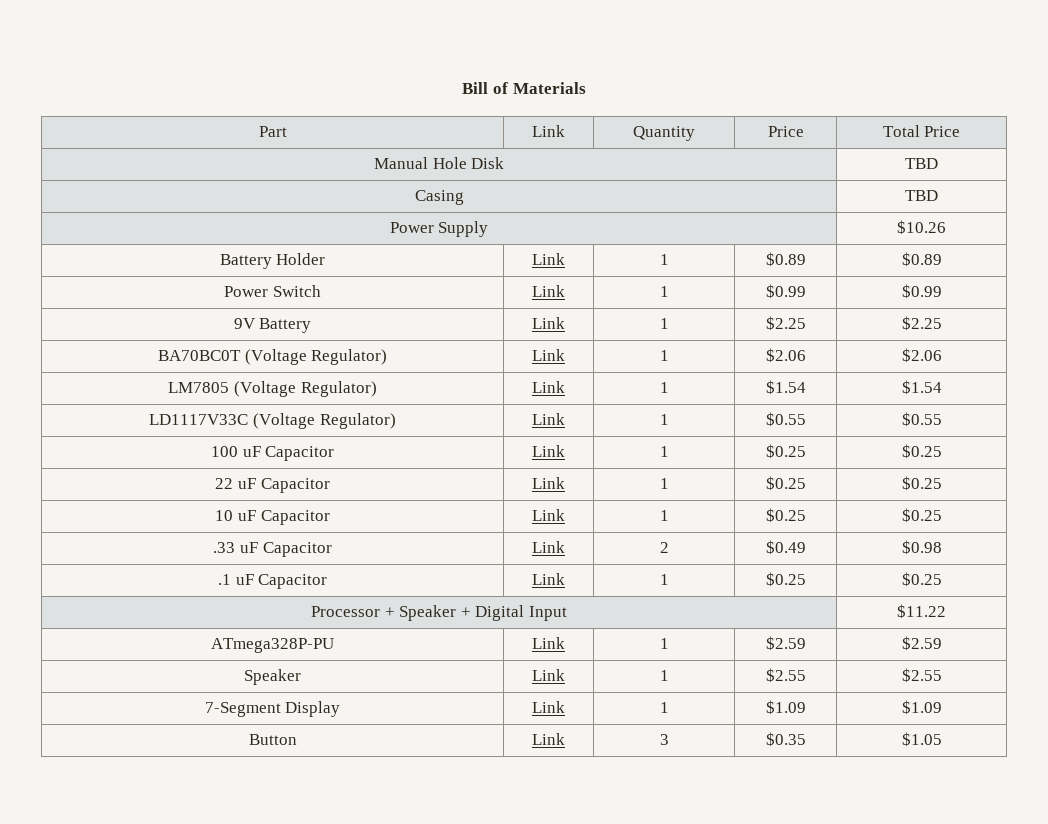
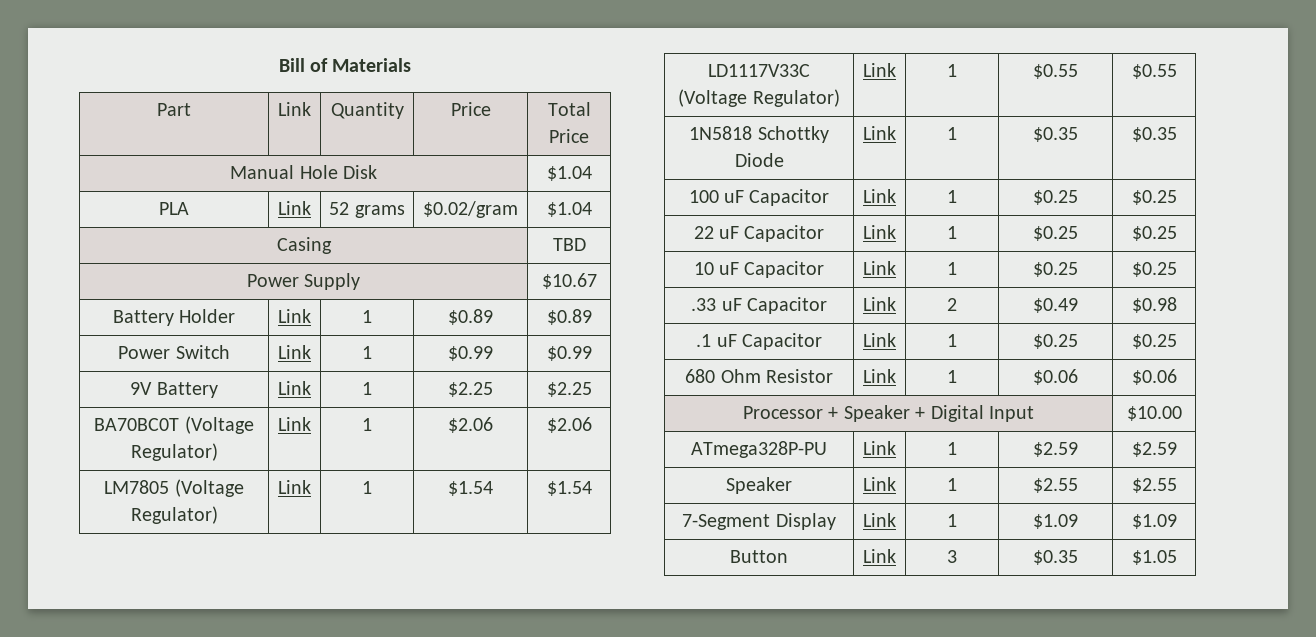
[905,158,938,169] TBD -> [546,166,592,181] [159,202,189,215] [278,201,311,215] [329,202,405,218] [423,201,518,218] [546,202,592,217] $1.04 // PLA | Link | 52 grams | $0.02/gram | $1.04
[897,220,946,234] $10.26 -> [541,273,597,289] $10.67
(942, 419) none -> [689,126,829,143] [734,153,784,167] [863,126,896,140] [947,127,957,140] [1033,127,1078,142] [1131,127,1177,142] // 1N5818 Schottky Diode | Link | 1 | $0.35 | $0.35
(942, 579) none -> [685,369,833,383] [863,369,896,383] [947,370,957,383] [1033,369,1078,385] [1131,369,1177,385] // 680 Ohm Resistor | Link | 1 | $0.06 | $0.06
[897,604,946,618] $11.22 -> [1126,406,1182,421] $10.00

